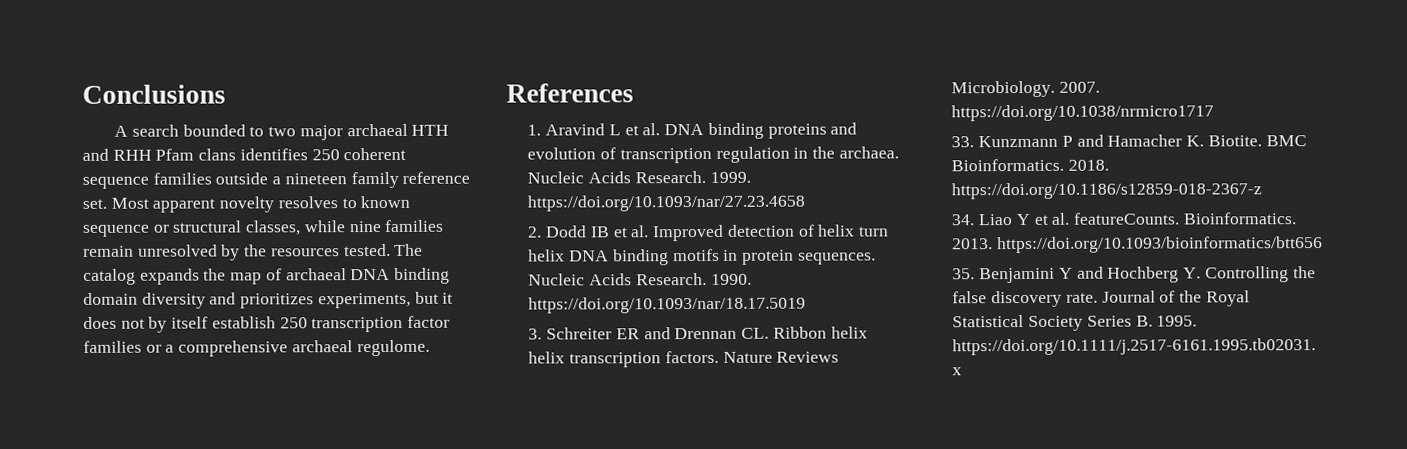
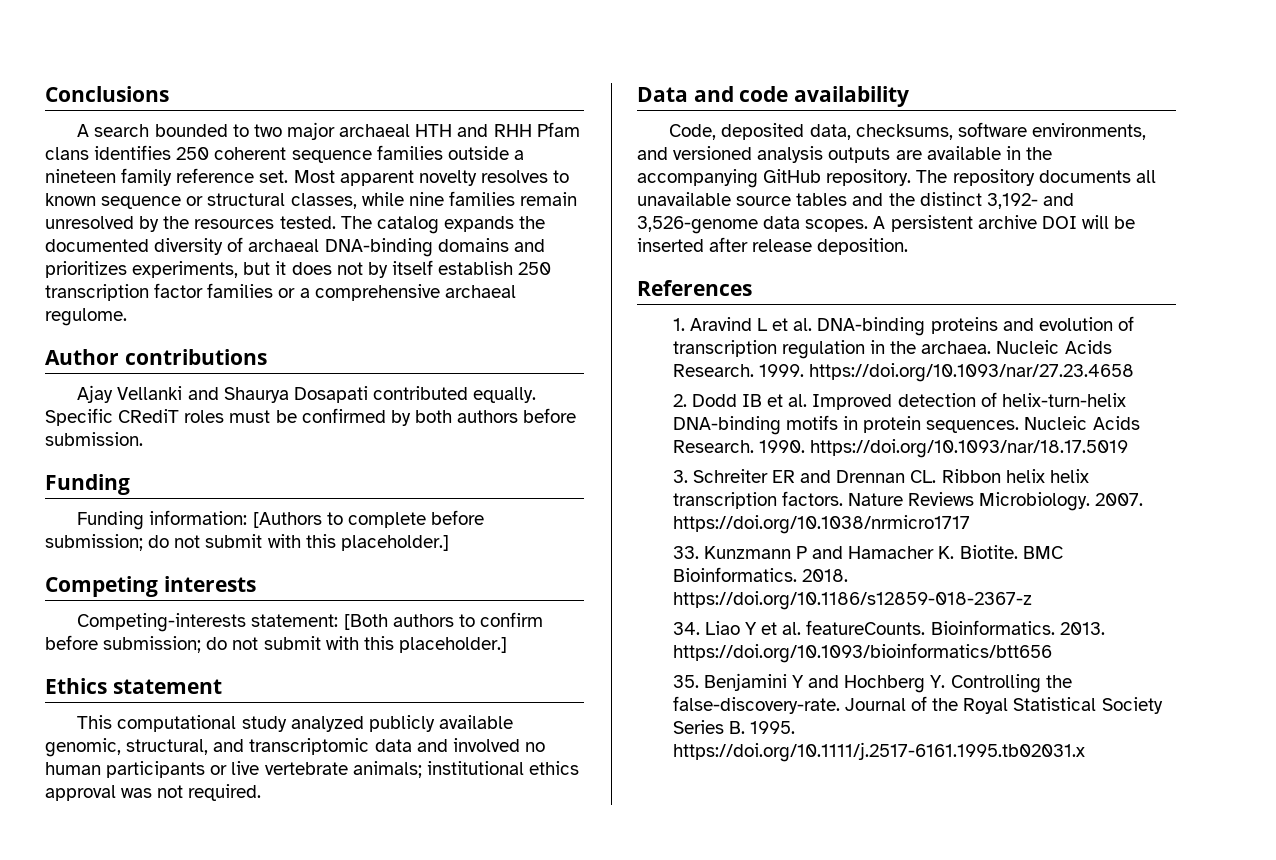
[230,267,451,285] [83,292,206,309] map of archaeal DNA binding domain diversity -> [45,237,509,257] documented diversity of archaeal DNA-binding domains
(430, 348) none -> [45,349,267,365] [77,385,537,403] [45,408,577,426] [45,432,143,446] [45,474,130,495] [77,510,485,530] [45,534,449,551] [45,576,256,597] [77,612,544,632] [45,635,507,653] [45,678,222,694] [77,715,514,732] [45,738,545,757] [45,761,579,778] [45,784,262,801] [637,86,910,107] [669,122,1147,140] [637,146,1052,163] [637,169,1156,188] [637,192,1074,209] [637,215,1136,234] [637,237,909,255] // Author contributions // Ajay Vellanki and Shaurya Dosapati contributed equally. Specific CRediT roles must be confirmed by both authors before submission. // Funding // Funding information: [Authors to complete before submission; do not submit with this placeholder.] // Competing interests // Competing-interests statement: [Both authors to confirm before submission; do not submit with this placeholder.] // Ethics statement // This computational study analyzed publicly available genomic, structural, and transcriptomic data and involved no human participants or live vertebrate animals; institutional ethics approval was not required. // Data and code availability // Code, deposited data, checksums, software environments, and versioned analysis outputs are available in the accompanying GitHub repository. The repository documents all unavailable source tables and the distinct 3,192- and 3,526-genome data scopes. A persistent archive DOI will be inserted after release deposition.
[664,122,764,139] DNA binding -> [817,317,926,336] DNA-binding
[818,224,889,237] [528,249,669,266] helix turn helix DNA binding -> [1001,393,1126,407] [672,416,781,435] helix-turn-helix DNA-binding
[952,290,1098,308] false discovery rate. -> [672,696,840,714] false-discovery-rate.

